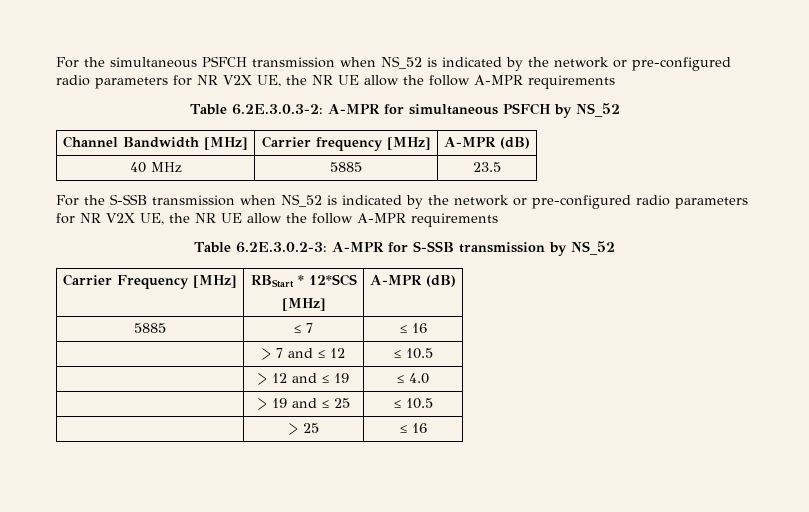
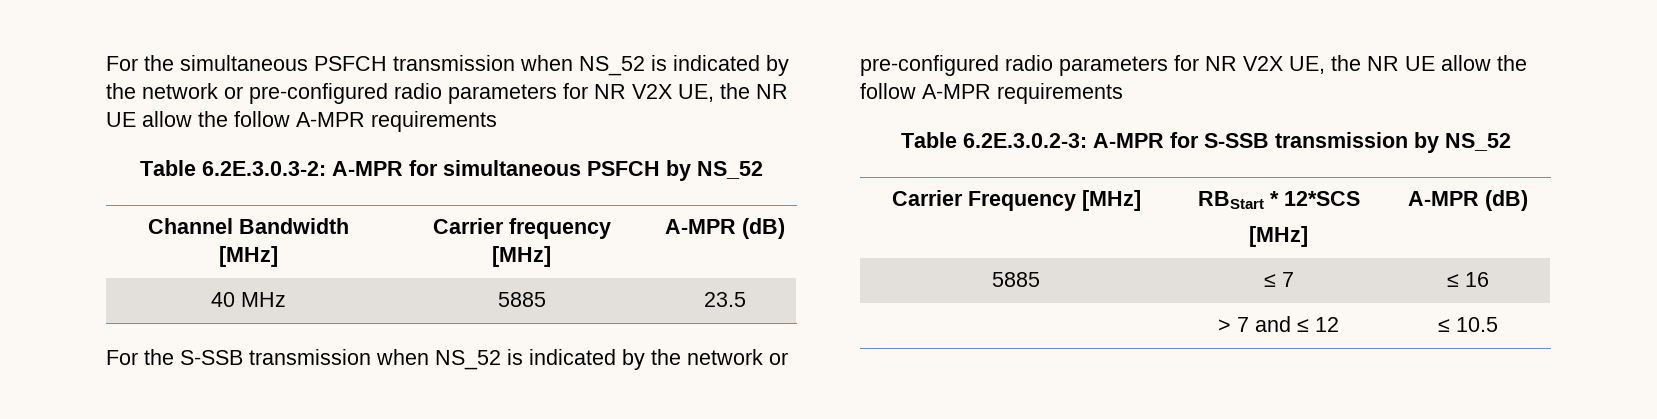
[258,373,349,385] [397,373,429,384] [257,398,350,410] [393,398,433,409] [288,423,319,435] [399,423,427,433] // | > 12 and ≤ 19 | ≤ 4.0 // | > 19 and ≤ 25 | ≤ 10.5 // | > 25 | ≤ 16 -> (1498, 324) none

